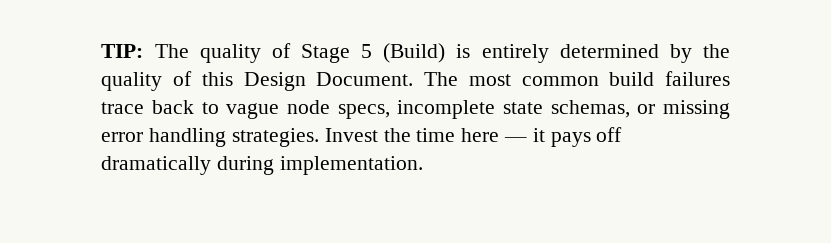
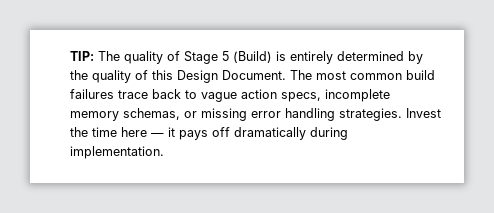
[287,100,331,114] node -> [240,89,277,99] action
[503,102,544,114] state -> [69,111,119,121] memory

